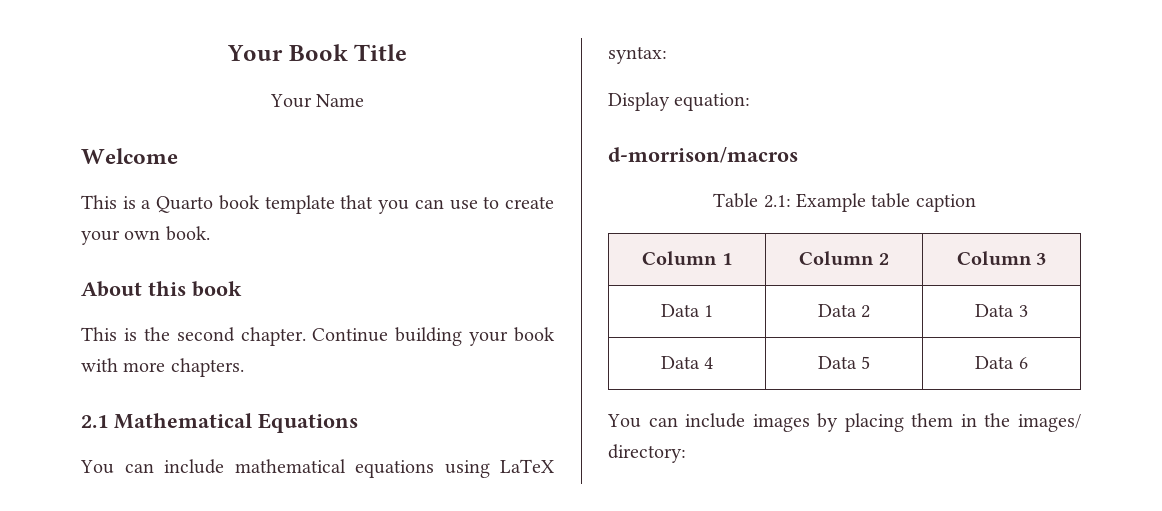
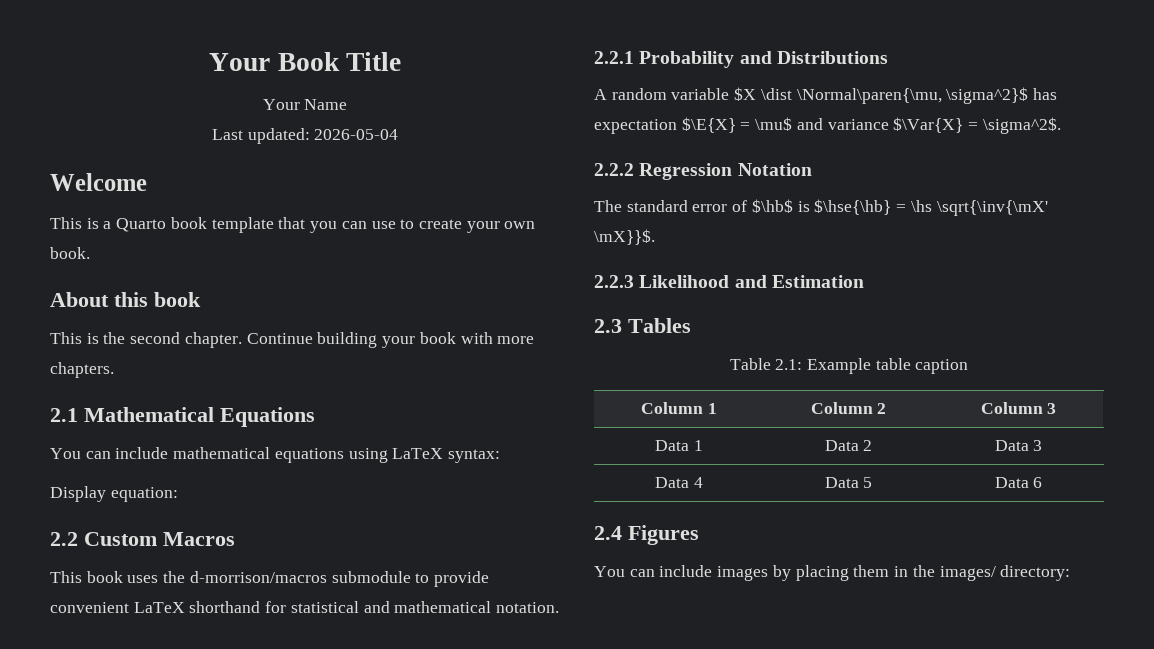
(365, 100) none -> [211,128,399,144] // Last updated: 2026-05-04
[608,147,798,163] d-morrison/macros -> [50,532,235,546] [50,571,490,587] [50,601,560,613] [594,51,888,68] [594,87,1058,104] [594,117,1061,134] [594,163,812,180] [594,199,1048,216] [594,229,655,245] [594,275,864,288] [594,318,691,333] 2.2 Custom Macros // This book uses the d-morrison/macros submodule to provide convenient LaTeX shorthand for statistical and mathematical notation. // 2.2.1 Probability and Distributions // A random variable $X \dist \Normal\paren{\mu, \sigma^2}$ has expectation $\E{X} = \mu$ and variance $\Var{X} = \sigma^2$. // 2.2.2 Regression Notation // The standard error of $\hb$ is $\hse{\hb} = \hs \sqrt{\inv{\mX' \mX}}$. // 2.2.3 Likelihood and Estimation // 2.3 Tables
(1028, 363) none -> [594,525,699,545] // 2.4 Figures

